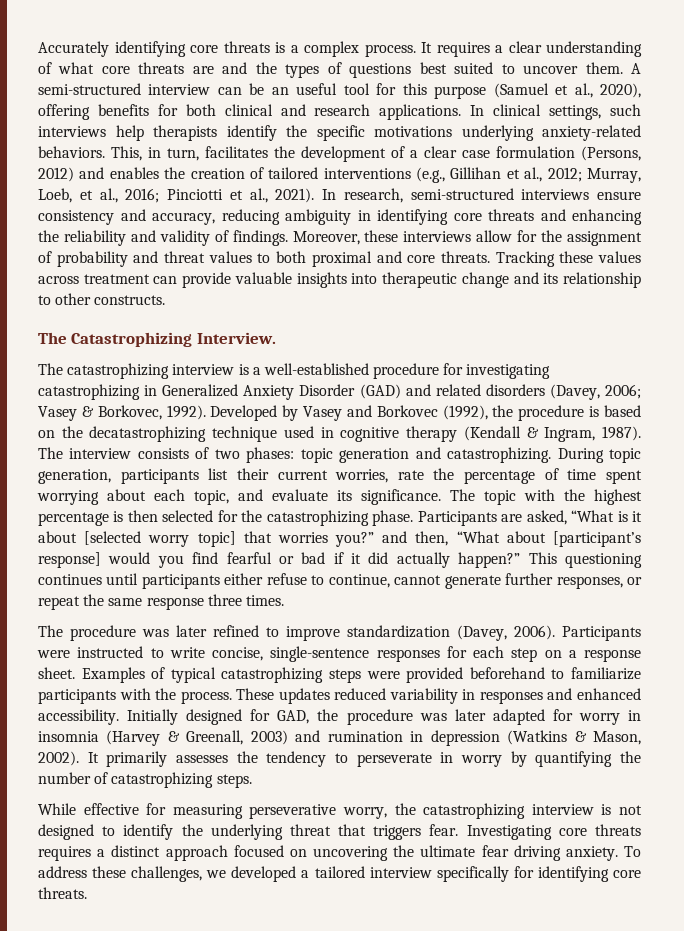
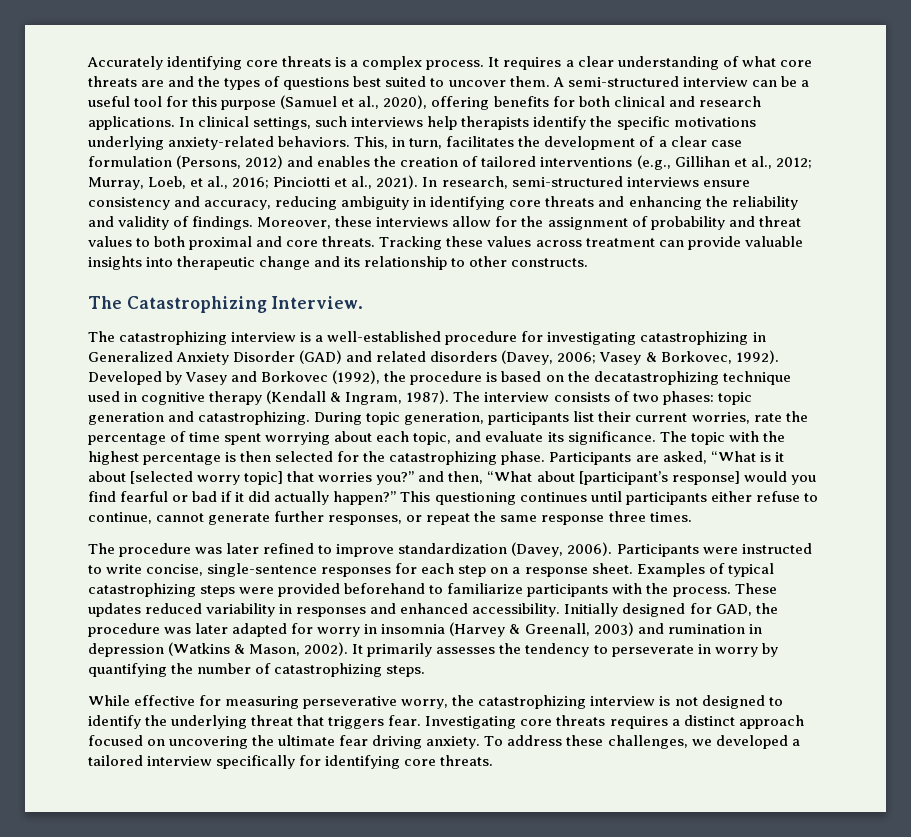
[271,87,289,95] an -> [800,80,809,87] a

